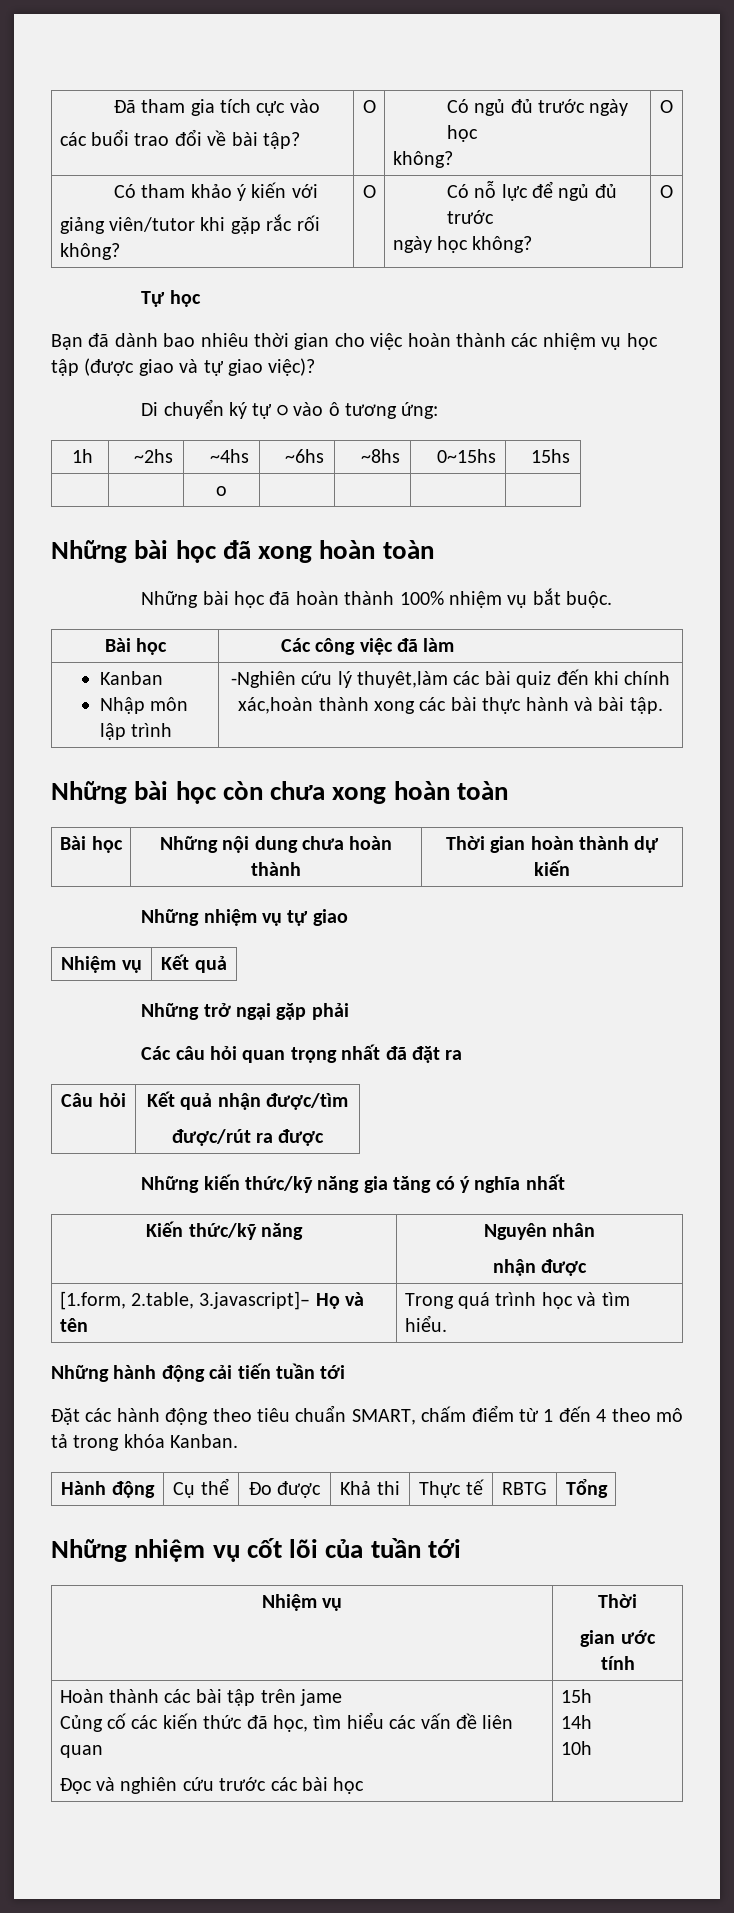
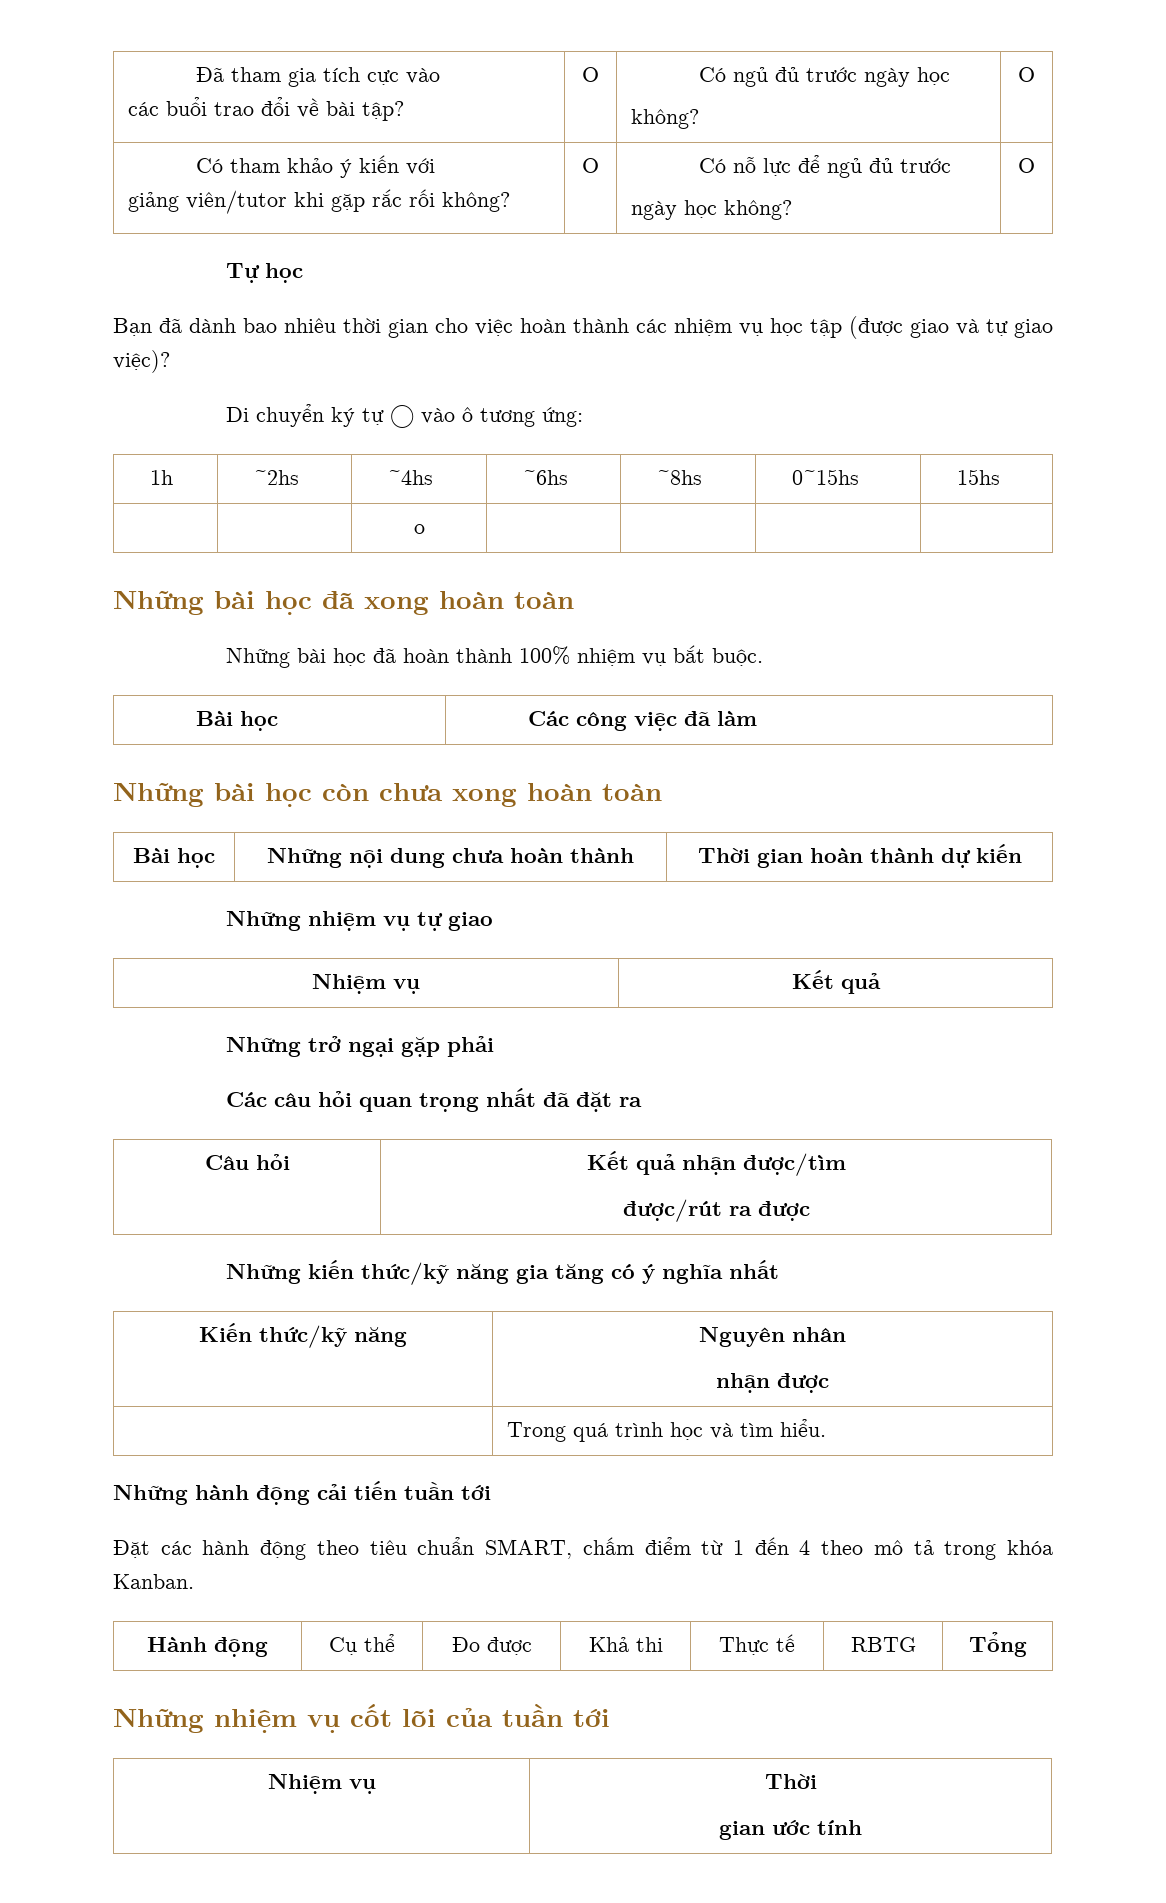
[99,671,163,685] [99,697,189,714] [99,723,173,740] [230,669,671,688] [238,697,663,714] // Kanban // Nhập môn lập trình | -Nghiên cứu lý thuyêt,làm các bài quiz đến khi chính xác,hoàn thành xong các bài thực hành và bài tập. -> (757, 718) none
[59,1291,365,1310] [59,1318,88,1332] [1.form, 2.table, 3.javascript]– Họ và tên -> (829, 1383) none
[59,1689,343,1706] [59,1712,514,1732] [59,1745,103,1758] [59,1777,365,1794] [560,1689,592,1703] [560,1715,592,1729] [560,1741,592,1755] // Hoàn thành các bài tập trên jame // Củng cố các kiến thức đã học, tìm hiểu các vấn đề liên quan // Đọc và nghiên cứu trước các bài học | 15h // 14h // 10h -> (862, 1827) none

